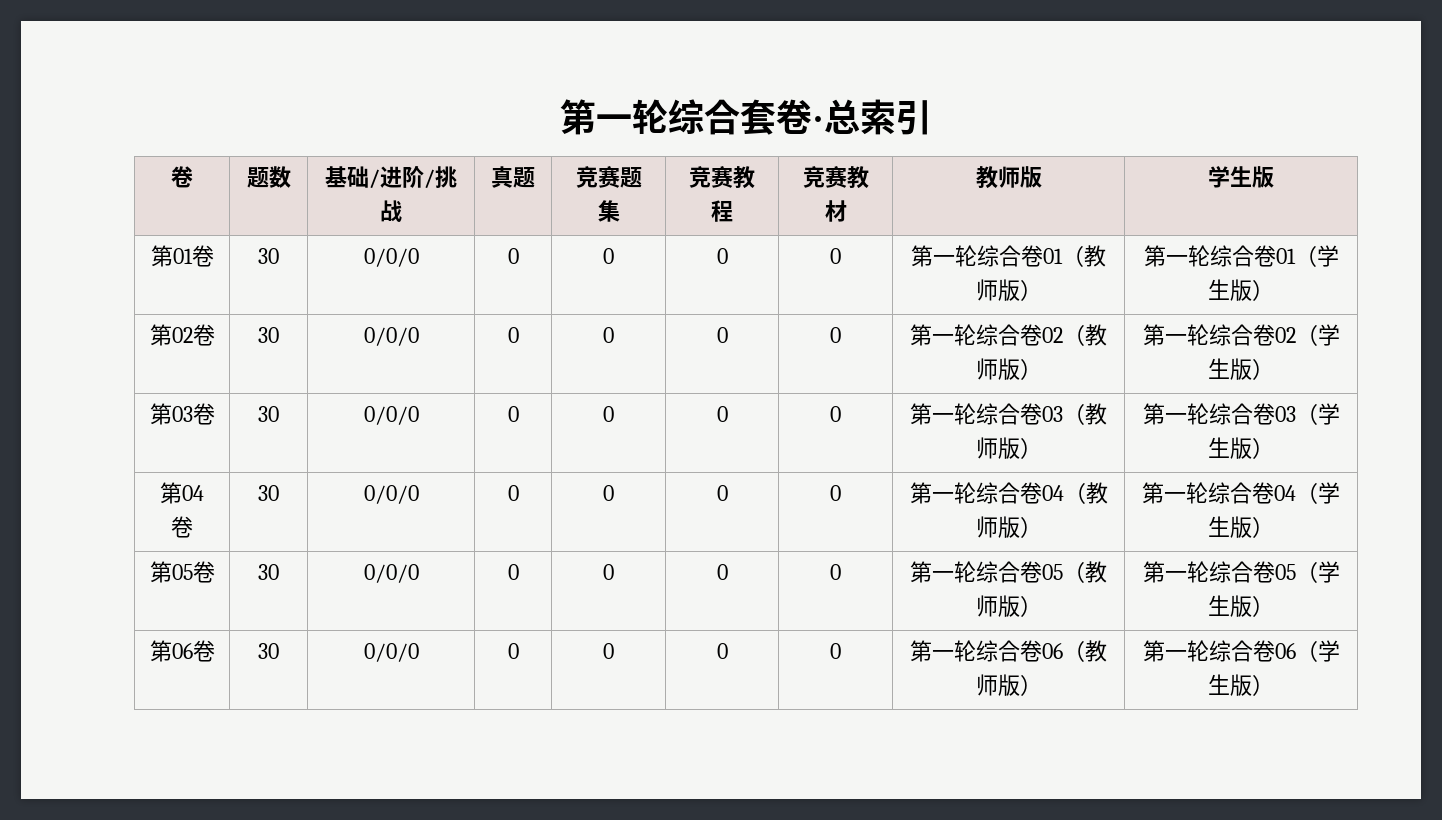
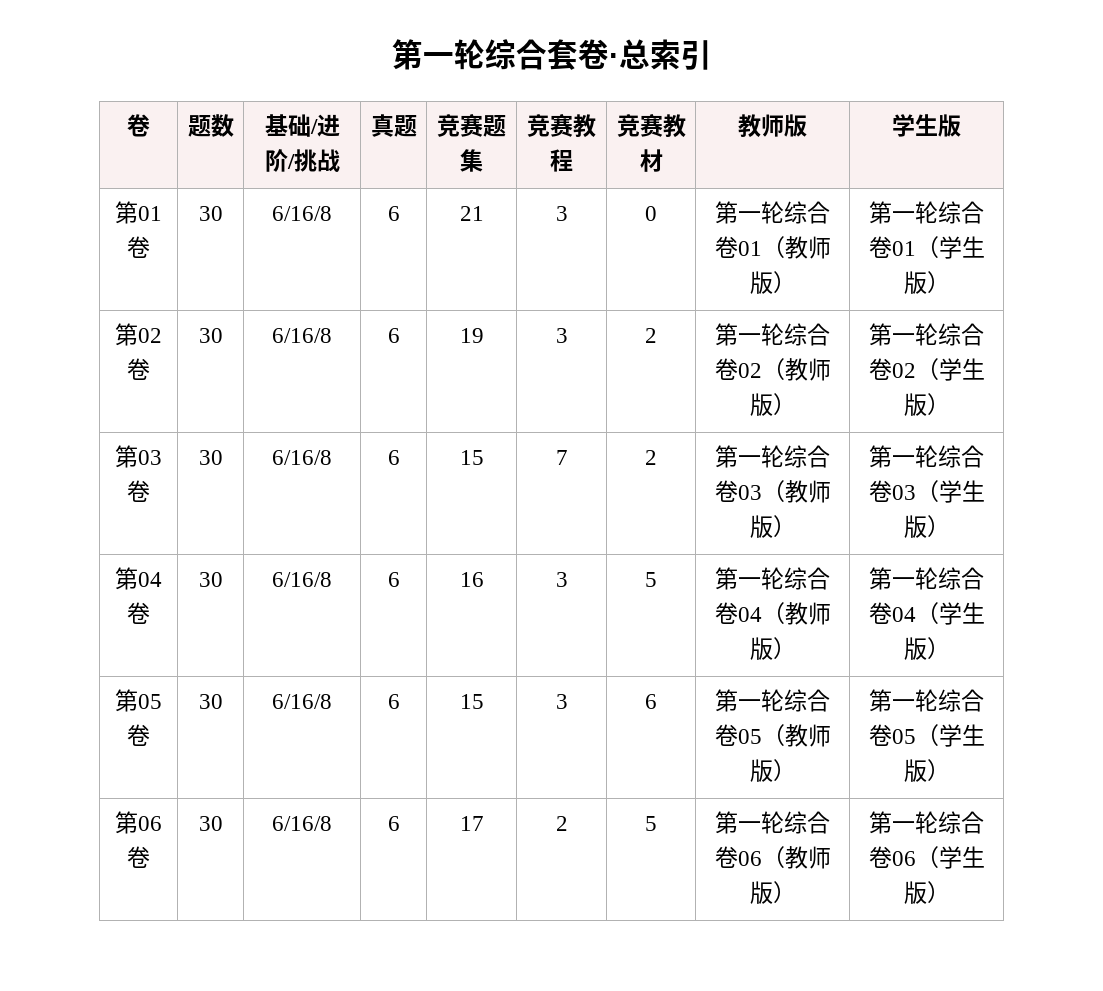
[363,248,419,267] [507,248,519,264] [603,248,614,264] [716,248,728,264] 0/0/0 | 0 | 0 | 0 -> [272,206,332,221] [387,206,400,221] [459,206,484,221] [555,206,568,221] 6/16/8 | 6 | 21 | 3
[363,327,419,346] [507,327,519,343] [603,327,614,343] [716,327,728,343] [830,327,841,343] 0/0/0 | 0 | 0 | 0 | 0 -> [272,328,332,343] [387,328,400,343] [459,328,484,343] [555,328,568,343] [645,328,657,343] 6/16/8 | 6 | 19 | 3 | 2
[363,406,419,425] [507,406,519,422] [603,406,614,422] [716,406,728,422] [830,406,841,422] 0/0/0 | 0 | 0 | 0 | 0 -> [272,450,332,465] [387,450,400,465] [459,450,484,465] [555,450,568,465] [645,450,657,465] 6/16/8 | 6 | 15 | 7 | 2
[363,485,419,504] [507,485,519,501] [603,485,614,501] [716,485,728,501] [830,485,841,501] 0/0/0 | 0 | 0 | 0 | 0 -> [272,572,332,587] [387,572,400,587] [459,572,484,587] [555,572,568,587] [645,572,657,587] 6/16/8 | 6 | 16 | 3 | 5
[363,564,419,583] [507,564,519,580] [603,564,614,580] [716,564,728,580] [830,564,841,580] 0/0/0 | 0 | 0 | 0 | 0 -> [272,694,332,709] [387,694,400,709] [459,694,484,709] [555,694,568,709] [645,694,657,709] 6/16/8 | 6 | 15 | 3 | 6
[363,643,419,662] [507,643,519,659] [603,643,614,659] [716,643,728,659] [830,643,841,659] 0/0/0 | 0 | 0 | 0 | 0 -> [272,816,332,831] [387,816,400,831] [459,816,484,831] [555,816,568,831] [645,816,657,831] 6/16/8 | 6 | 17 | 2 | 5

